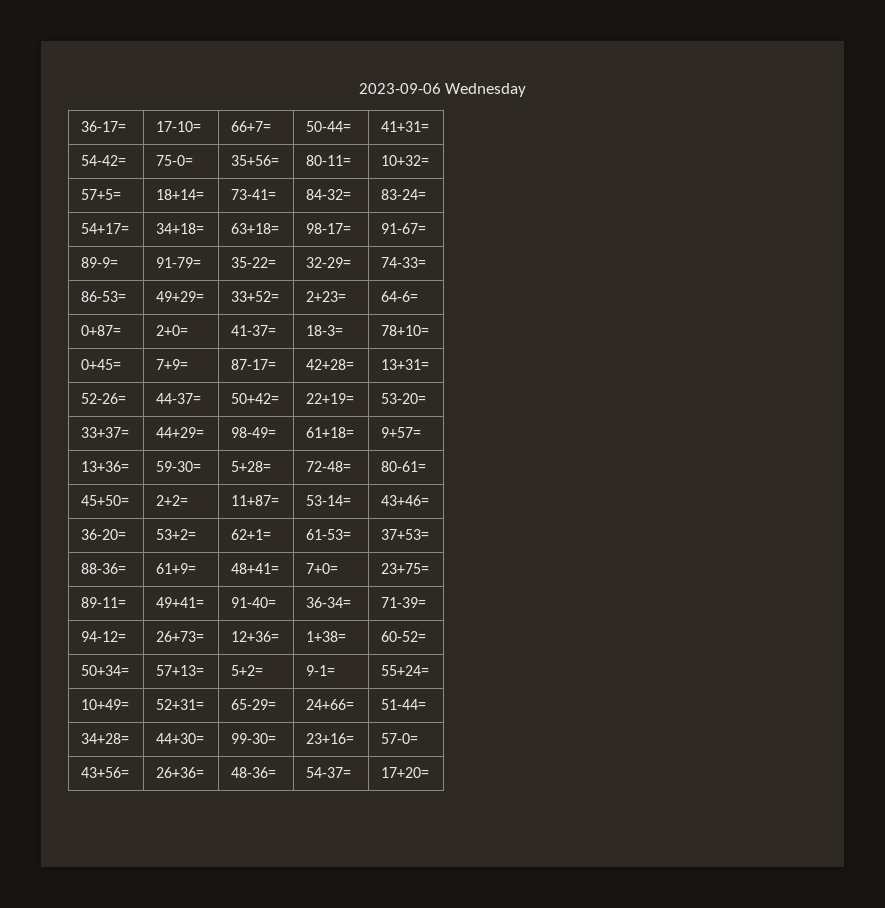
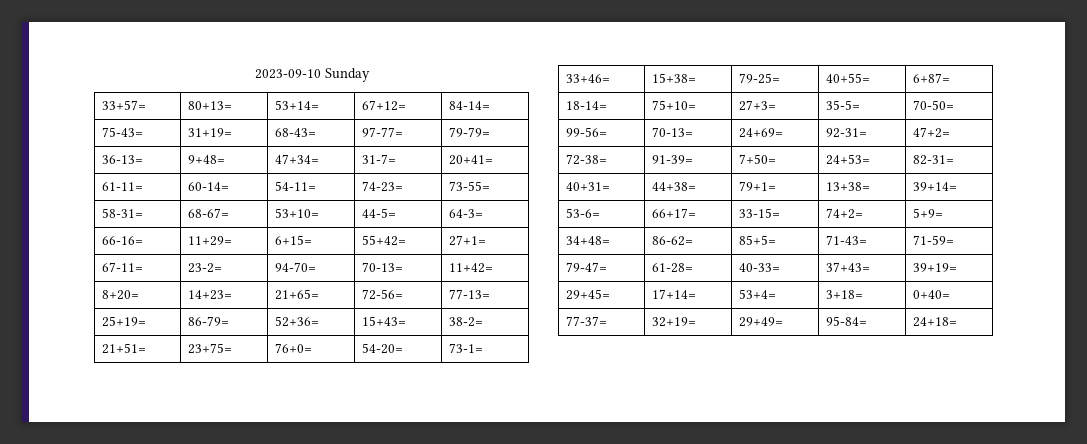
[358,83,527,97] [81,121,127,132] [156,121,202,132] [231,121,272,132] [306,121,352,132] [381,121,430,132] [81,155,127,166] [156,155,194,166] [231,155,280,166] [306,155,352,166] [381,155,430,166] [81,189,122,200] [156,189,205,200] [231,189,277,200] [306,189,352,200] [381,189,427,200] [81,223,130,234] [156,223,205,234] [231,223,280,234] [306,223,352,234] [381,223,427,234] [81,257,119,268] [156,257,202,268] [231,257,277,268] [306,257,352,268] [381,257,427,268] [81,291,127,302] [156,291,205,302] [231,291,280,302] [306,291,347,302] [381,291,419,302] [81,325,122,336] [156,325,189,336] [231,325,277,336] [306,325,344,336] [381,325,430,336] [81,359,122,370] [156,359,189,370] [231,359,277,370] [306,359,355,370] [381,359,430,370] [81,393,127,404] [156,393,202,404] [231,393,280,404] [306,393,355,404] [381,393,427,404] [81,427,130,438] [156,427,205,438] [231,427,277,438] [306,427,355,438] [381,427,422,438] [81,461,130,472] [156,461,202,472] [231,461,272,472] [306,461,352,472] [381,461,427,472] [81,495,130,506] [156,495,189,506] [231,495,280,506] [306,495,352,506] [381,495,430,506] [81,529,127,540] [156,529,197,540] [231,529,272,540] [306,529,352,540] [381,529,430,540] [81,563,127,574] [156,563,197,574] [231,563,280,574] [306,563,339,574] [381,563,430,574] [81,597,127,608] [156,597,205,608] [231,597,277,608] [306,597,352,608] [381,597,427,608] [81,631,127,642] [156,631,205,642] [231,631,280,642] [306,631,347,642] [381,631,427,642] [81,665,130,676] [156,665,205,676] [231,665,264,676] [306,665,336,676] [381,665,430,676] [81,699,130,710] [156,699,205,710] [231,699,277,710] [306,699,355,710] [381,699,427,710] [81,733,130,744] [156,733,205,744] [231,733,277,744] [306,733,355,744] [381,733,419,744] [81,767,130,778] [156,767,205,778] [231,767,277,778] [306,767,352,778] [381,767,430,778] 2023-09-06 Wednesday // 36-17= | 17-10= | 66+7= | 50-44= | 41+31= // 54-42= | 75-0= | 35+56= | 80-11= | 10+32= // 57+5= | 18+14= | 73-41= | 84-32= | 83-24= // 54+17= | 34+18= | 63+18= | 98-17= | 91-67= // 89-9= | 91-79= | 35-22= | 32-29= | 74-33= // 86-53= | 49+29= | 33+52= | 2+23= | 64-6= // 0+87= | 2+0= | 41-37= | 18-3= | 78+10= // 0+45= | 7+9= | 87-17= | 42+28= | 13+31= // 52-26= | 44-37= | 50+42= | 22+19= | 53-20= // 33+37= | 44+29= | 98-49= | 61+18= | 9+57= // 13+36= | 59-30= | 5+28= | 72-48= | 80-61= // 45+50= | 2+2= | 11+87= | 53-14= | 43+46= // 36-20= | 53+2= | 62+1= | 61-53= | 37+53= // 88-36= | 61+9= | 48+41= | 7+0= | 23+75= // 89-11= | 49+41= | 91-40= | 36-34= | 71-39= // 94-12= | 26+73= | 12+36= | 1+38= | 60-52= // 50+34= | 57+13= | 5+2= | 9-1= | 55+24= // 10+49= | 52+31= | 65-29= | 24+66= | 51-44= // 34+28= | 44+30= | 99-30= | 23+16= | 57-0= // 43+56= | 26+36= | 48-36= | 54-37= | 17+20= -> [254,68,370,82] [102,100,147,110] [188,101,233,110] [275,100,320,110] [362,100,407,111] [449,101,491,110] [102,127,144,137] [188,128,233,137] [275,128,317,137] [362,127,404,137] [449,127,491,137] [102,155,144,164] [188,155,226,164] [275,154,320,164] [362,154,397,164] [449,155,494,165] [102,182,144,191] [188,182,230,191] [275,181,317,191] [362,181,404,192] [449,181,491,191] [102,208,144,218] [188,208,230,218] [275,208,320,218] [362,208,397,218] [449,209,484,218] [102,236,144,245] [188,236,233,246] [275,235,313,245] [362,235,407,246] [449,235,487,246] [102,262,144,272] [188,263,223,273] [275,262,317,272] [362,262,404,272] [449,263,494,273] [102,290,140,300] [188,290,233,300] [275,289,320,300] [362,289,404,300] [449,289,491,299] [102,316,147,327] [188,316,230,326] [275,316,320,327] [362,316,407,326] [449,317,484,327] [102,343,147,354] [188,343,233,354] [275,343,313,353] [362,343,404,354] [449,343,484,353] [566,74,611,83] [652,73,697,83] [739,73,781,84] [826,73,871,83] [913,73,951,83] [566,101,608,110] [652,100,697,110] [739,100,777,111] [826,100,861,110] [913,100,955,110] [566,127,608,137] [652,127,694,137] [739,128,784,138] [826,128,868,138] [913,127,951,138] [566,154,608,165] [652,155,694,164] [739,154,777,164] [826,154,871,165] [913,155,955,165] [566,182,611,191] [652,182,697,191] [739,181,777,191] [826,182,871,191] [913,182,958,191] [566,208,601,218] [652,208,697,218] [739,208,781,218] [826,208,864,219] [913,208,944,218] [566,236,611,245] [652,236,694,246] [739,235,777,245] [826,235,868,245] [913,235,955,245] [566,262,608,272] [652,263,694,273] [739,263,781,272] [826,262,871,272] [913,263,958,272] [566,289,611,300] [652,289,697,299] [739,289,777,299] [826,290,864,299] [913,290,951,299] [566,316,608,326] [652,317,697,327] [739,317,784,327] [826,316,868,326] [913,317,958,327] 2023-09-10 Sunday // 33+57= | 80+13= | 53+14= | 67+12= | 84-14= // 75-43= | 31+19= | 68-43= | 97-77= | 79-79= // 36-13= | 9+48= | 47+34= | 31-7= | 20+41= // 61-11= | 60-14= | 54-11= | 74-23= | 73-55= // 58-31= | 68-67= | 53+10= | 44-5= | 64-3= // 66-16= | 11+29= | 6+15= | 55+42= | 27+1= // 67-11= | 23-2= | 94-70= | 70-13= | 11+42= // 8+20= | 14+23= | 21+65= | 72-56= | 77-13= // 25+19= | 86-79= | 52+36= | 15+43= | 38-2= // 21+51= | 23+75= | 76+0= | 54-20= | 73-1= // 33+46= | 15+38= | 79-25= | 40+55= | 6+87= // 18-14= | 75+10= | 27+3= | 35-5= | 70-50= // 99-56= | 70-13= | 24+69= | 92-31= | 47+2= // 72-38= | 91-39= | 7+50= | 24+53= | 82-31= // 40+31= | 44+38= | 79+1= | 13+38= | 39+14= // 53-6= | 66+17= | 33-15= | 74+2= | 5+9= // 34+48= | 86-62= | 85+5= | 71-43= | 71-59= // 79-47= | 61-28= | 40-33= | 37+43= | 39+19= // 29+45= | 17+14= | 53+4= | 3+18= | 0+40= // 77-37= | 32+19= | 29+49= | 95-84= | 24+18=

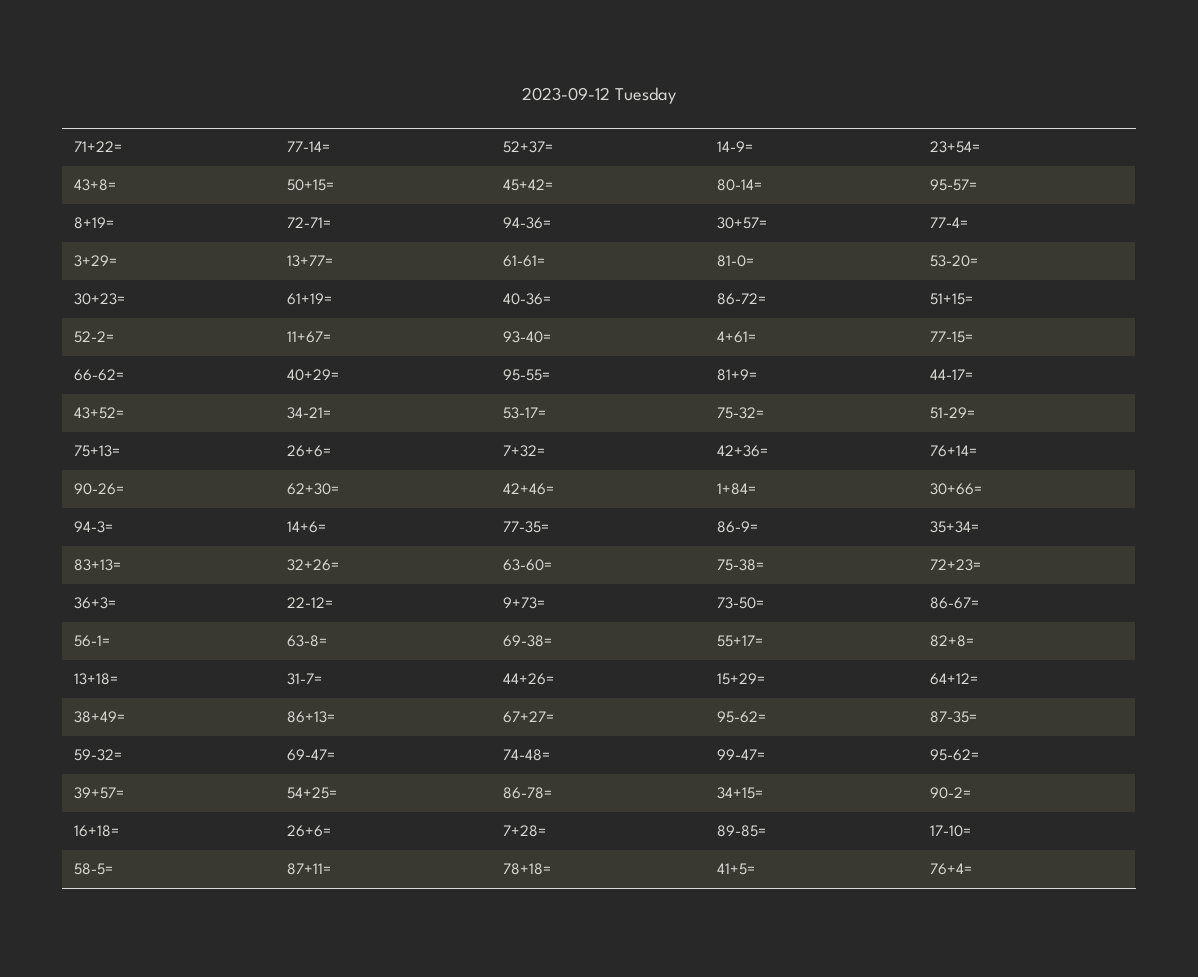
[254,68,370,82] [102,100,147,110] [188,101,233,110] [275,100,320,110] [362,100,407,111] [449,101,491,110] [102,127,144,137] [188,128,233,137] [275,128,317,137] [362,127,404,137] [449,127,491,137] [102,155,144,164] [188,155,226,164] [275,154,320,164] [362,154,397,164] [449,155,494,165] [102,182,144,191] [188,182,230,191] [275,181,317,191] [362,181,404,192] [449,181,491,191] [102,208,144,218] [188,208,230,218] [275,208,320,218] [362,208,397,218] [449,209,484,218] [102,236,144,245] [188,236,233,246] [275,235,313,245] [362,235,407,246] [449,235,487,246] [102,262,144,272] [188,263,223,273] [275,262,317,272] [362,262,404,272] [449,263,494,273] [102,290,140,300] [188,290,233,300] [275,289,320,300] [362,289,404,300] [449,289,491,299] [102,316,147,327] [188,316,230,326] [275,316,320,327] [362,316,407,326] [449,317,484,327] [102,343,147,354] [188,343,233,354] [275,343,313,353] [362,343,404,354] [449,343,484,353] [566,74,611,83] [652,73,697,83] [739,73,781,84] [826,73,871,83] [913,73,951,83] [566,101,608,110] [652,100,697,110] [739,100,777,111] [826,100,861,110] [913,100,955,110] [566,127,608,137] [652,127,694,137] [739,128,784,138] [826,128,868,138] [913,127,951,138] [566,154,608,165] [652,155,694,164] [739,154,777,164] [826,154,871,165] [913,155,955,165] [566,182,611,191] [652,182,697,191] [739,181,777,191] [826,182,871,191] [913,182,958,191] [566,208,601,218] [652,208,697,218] [739,208,781,218] [826,208,864,219] [913,208,944,218] [566,236,611,245] [652,236,694,246] [739,235,777,245] [826,235,868,245] [913,235,955,245] [566,262,608,272] [652,263,694,273] [739,263,781,272] [826,262,871,272] [913,263,958,272] [566,289,611,300] [652,289,697,299] [739,289,777,299] [826,290,864,299] [913,290,951,299] [566,316,608,326] [652,317,697,327] [739,317,784,327] [826,316,868,326] [913,317,958,327] 2023-09-10 Sunday // 33+57= | 80+13= | 53+14= | 67+12= | 84-14= // 75-43= | 31+19= | 68-43= | 97-77= | 79-79= // 36-13= | 9+48= | 47+34= | 31-7= | 20+41= // 61-11= | 60-14= | 54-11= | 74-23= | 73-55= // 58-31= | 68-67= | 53+10= | 44-5= | 64-3= // 66-16= | 11+29= | 6+15= | 55+42= | 27+1= // 67-11= | 23-2= | 94-70= | 70-13= | 11+42= // 8+20= | 14+23= | 21+65= | 72-56= | 77-13= // 25+19= | 86-79= | 52+36= | 15+43= | 38-2= // 21+51= | 23+75= | 76+0= | 54-20= | 73-1= // 33+46= | 15+38= | 79-25= | 40+55= | 6+87= // 18-14= | 75+10= | 27+3= | 35-5= | 70-50= // 99-56= | 70-13= | 24+69= | 92-31= | 47+2= // 72-38= | 91-39= | 7+50= | 24+53= | 82-31= // 40+31= | 44+38= | 79+1= | 13+38= | 39+14= // 53-6= | 66+17= | 33-15= | 74+2= | 5+9= // 34+48= | 86-62= | 85+5= | 71-43= | 71-59= // 79-47= | 61-28= | 40-33= | 37+43= | 39+19= // 29+45= | 17+14= | 53+4= | 3+18= | 0+40= // 77-37= | 32+19= | 29+49= | 95-84= | 24+18= -> [522,87,676,104] [74,141,123,152] [287,141,331,152] [503,141,554,153] [717,141,754,152] [930,141,981,153] [74,179,117,191] [287,179,335,191] [503,179,554,191] [717,179,763,191] [930,179,978,191] [74,217,115,229] [287,217,332,228] [503,217,552,229] [717,217,768,229] [930,217,969,228] [74,255,118,267] [287,255,334,267] [503,255,546,267] [717,255,755,267] [930,255,979,267] [74,293,126,305] [287,293,333,305] [503,293,552,305] [717,293,767,305] [930,293,974,305] [74,331,115,343] [287,331,332,343] [503,331,552,343] [717,331,757,343] [930,331,974,343] [74,369,125,381] [287,369,340,381] [503,369,551,381] [717,369,758,381] [930,369,974,380] [74,407,125,419] [287,407,332,419] [503,407,547,419] [717,407,765,419] [930,407,976,419] [74,445,121,457] [287,445,332,457] [503,445,546,457] [717,445,769,457] [930,445,978,457] [74,483,125,495] [287,483,340,495] [503,483,555,495] [717,483,757,495] [930,483,983,495] [74,521,114,533] [287,521,327,533] [503,521,550,533] [717,521,759,533] [930,521,980,533] [74,559,122,571] [287,559,340,571] [503,559,553,571] [717,559,765,571] [930,559,982,571] [74,597,117,609] [287,597,334,608] [503,597,546,609] [717,597,765,609] [930,597,980,609] [74,635,111,647] [287,635,328,647] [503,635,553,647] [717,635,764,647] [930,635,975,647] [74,673,119,685] [287,673,323,685] [503,673,555,685] [717,673,766,685] [930,673,979,685] [74,711,126,723] [287,711,336,723] [503,711,555,723] [717,711,767,723] [930,711,978,723] [74,749,123,761] [287,749,336,761] [503,749,551,761] [717,749,766,760] [930,749,980,761] [74,787,125,799] [287,787,338,799] [503,787,553,799] [717,787,764,799] [930,787,972,799] [74,825,120,837] [287,825,332,837] [503,825,547,837] [717,825,767,837] [930,825,972,837] [74,863,114,875] [287,863,332,875] [503,863,552,875] [717,863,756,875] [930,863,973,875] 2023-09-12 Tuesday // 71+22= | 77-14= | 52+37= | 14-9= | 23+54= // 43+8= | 50+15= | 45+42= | 80-14= | 95-57= // 8+19= | 72-71= | 94-36= | 30+57= | 77-4= // 3+29= | 13+77= | 61-61= | 81-0= | 53-20= // 30+23= | 61+19= | 40-36= | 86-72= | 51+15= // 52-2= | 11+67= | 93-40= | 4+61= | 77-15= // 66-62= | 40+29= | 95-55= | 81+9= | 44-17= // 43+52= | 34-21= | 53-17= | 75-32= | 51-29= // 75+13= | 26+6= | 7+32= | 42+36= | 76+14= // 90-26= | 62+30= | 42+46= | 1+84= | 30+66= // 94-3= | 14+6= | 77-35= | 86-9= | 35+34= // 83+13= | 32+26= | 63-60= | 75-38= | 72+23= // 36+3= | 22-12= | 9+73= | 73-50= | 86-67= // 56-1= | 63-8= | 69-38= | 55+17= | 82+8= // 13+18= | 31-7= | 44+26= | 15+29= | 64+12= // 38+49= | 86+13= | 67+27= | 95-62= | 87-35= // 59-32= | 69-47= | 74-48= | 99-47= | 95-62= // 39+57= | 54+25= | 86-78= | 34+15= | 90-2= // 16+18= | 26+6= | 7+28= | 89-85= | 17-10= // 58-5= | 87+11= | 78+18= | 41+5= | 76+4=

